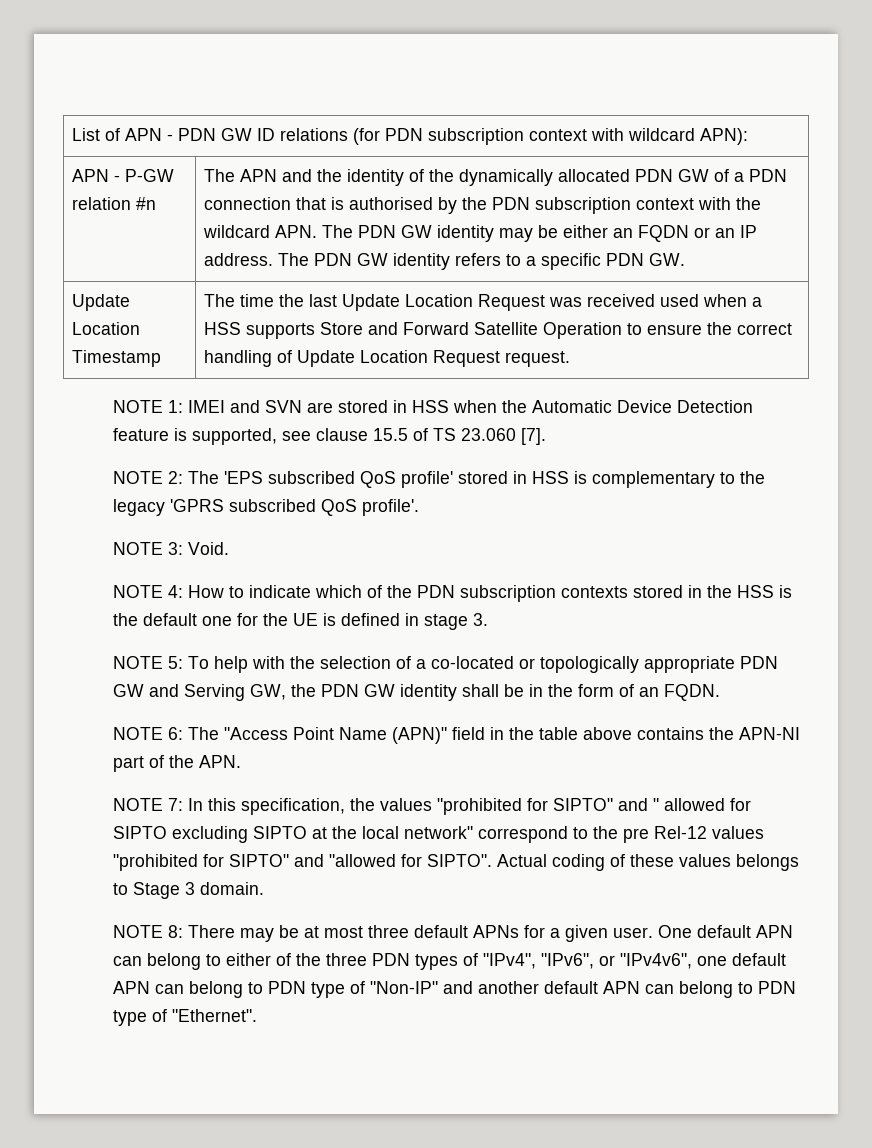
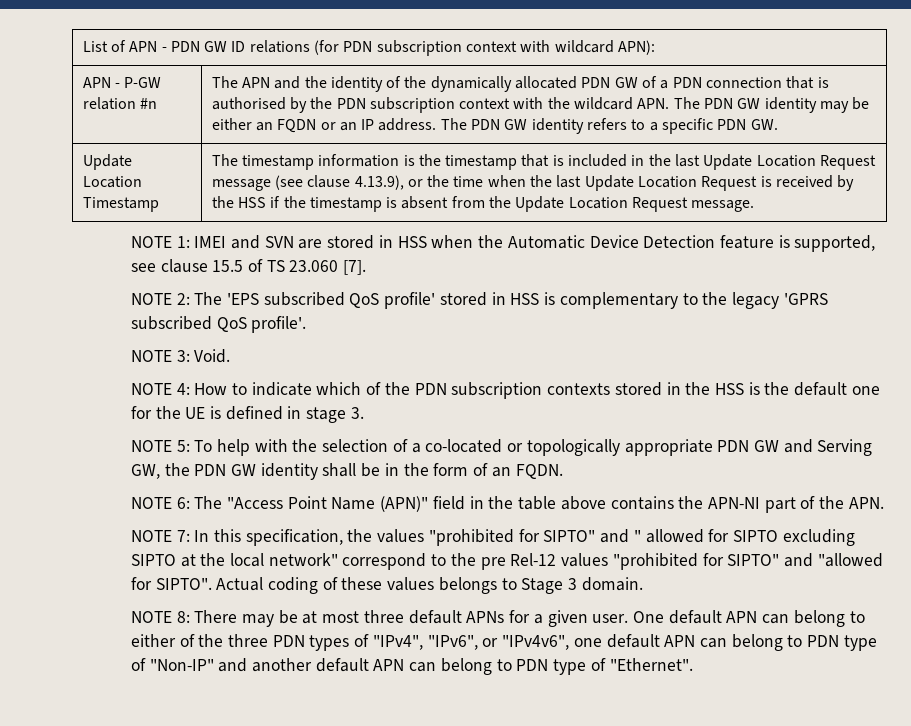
[240,294,763,311] [204,322,793,339] [204,350,571,367] time the last Update Location Request was received used when a HSS supports Store and Forward Satellite Operation to ensure the correct handling of Update Location Request request. -> [241,154,877,170] [211,175,855,191] [211,196,755,212] timestamp information is the timestamp that is included in the last Update Location Request message (see clause 4.13.9), or the time when the last Update Location Request is received by the HSS if the timestamp is absent from the Update Location Request message.

